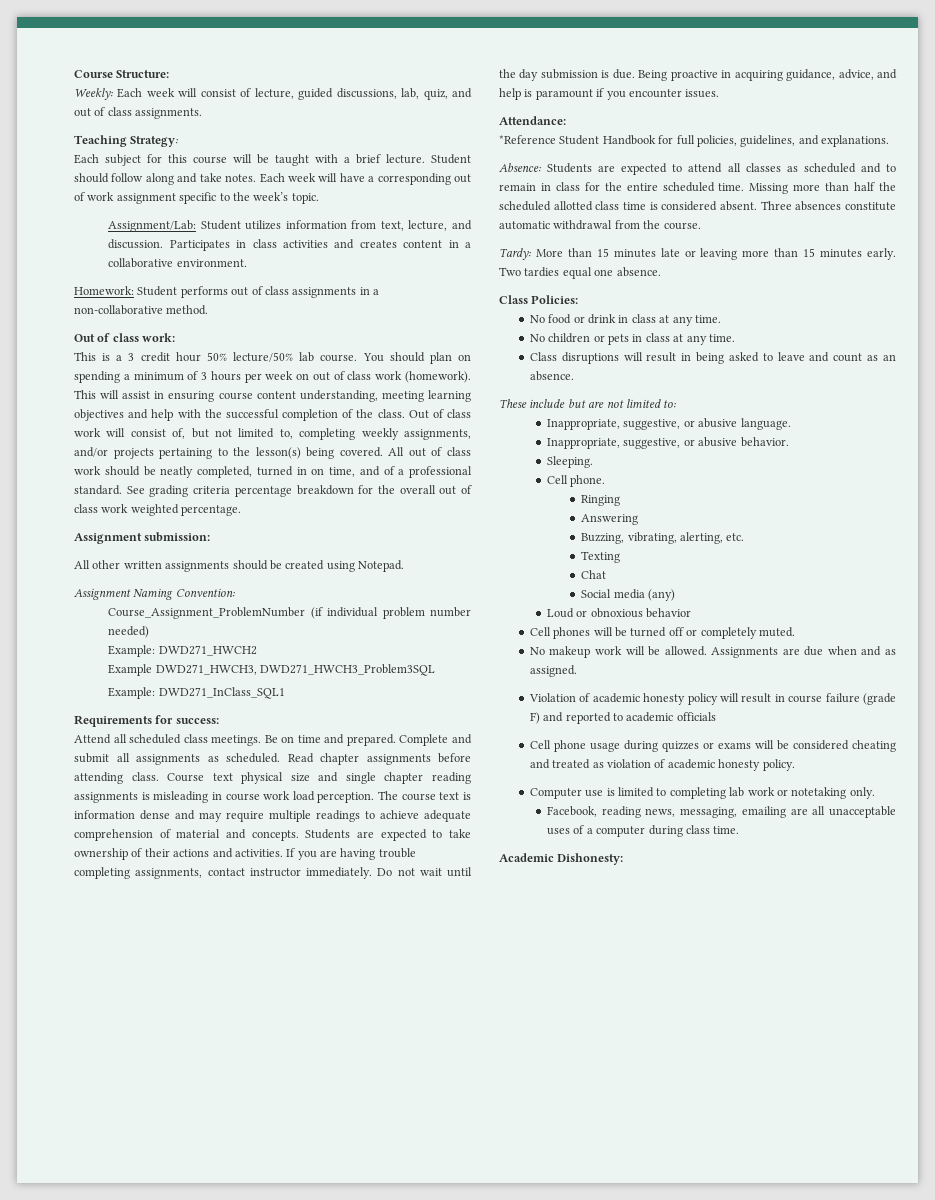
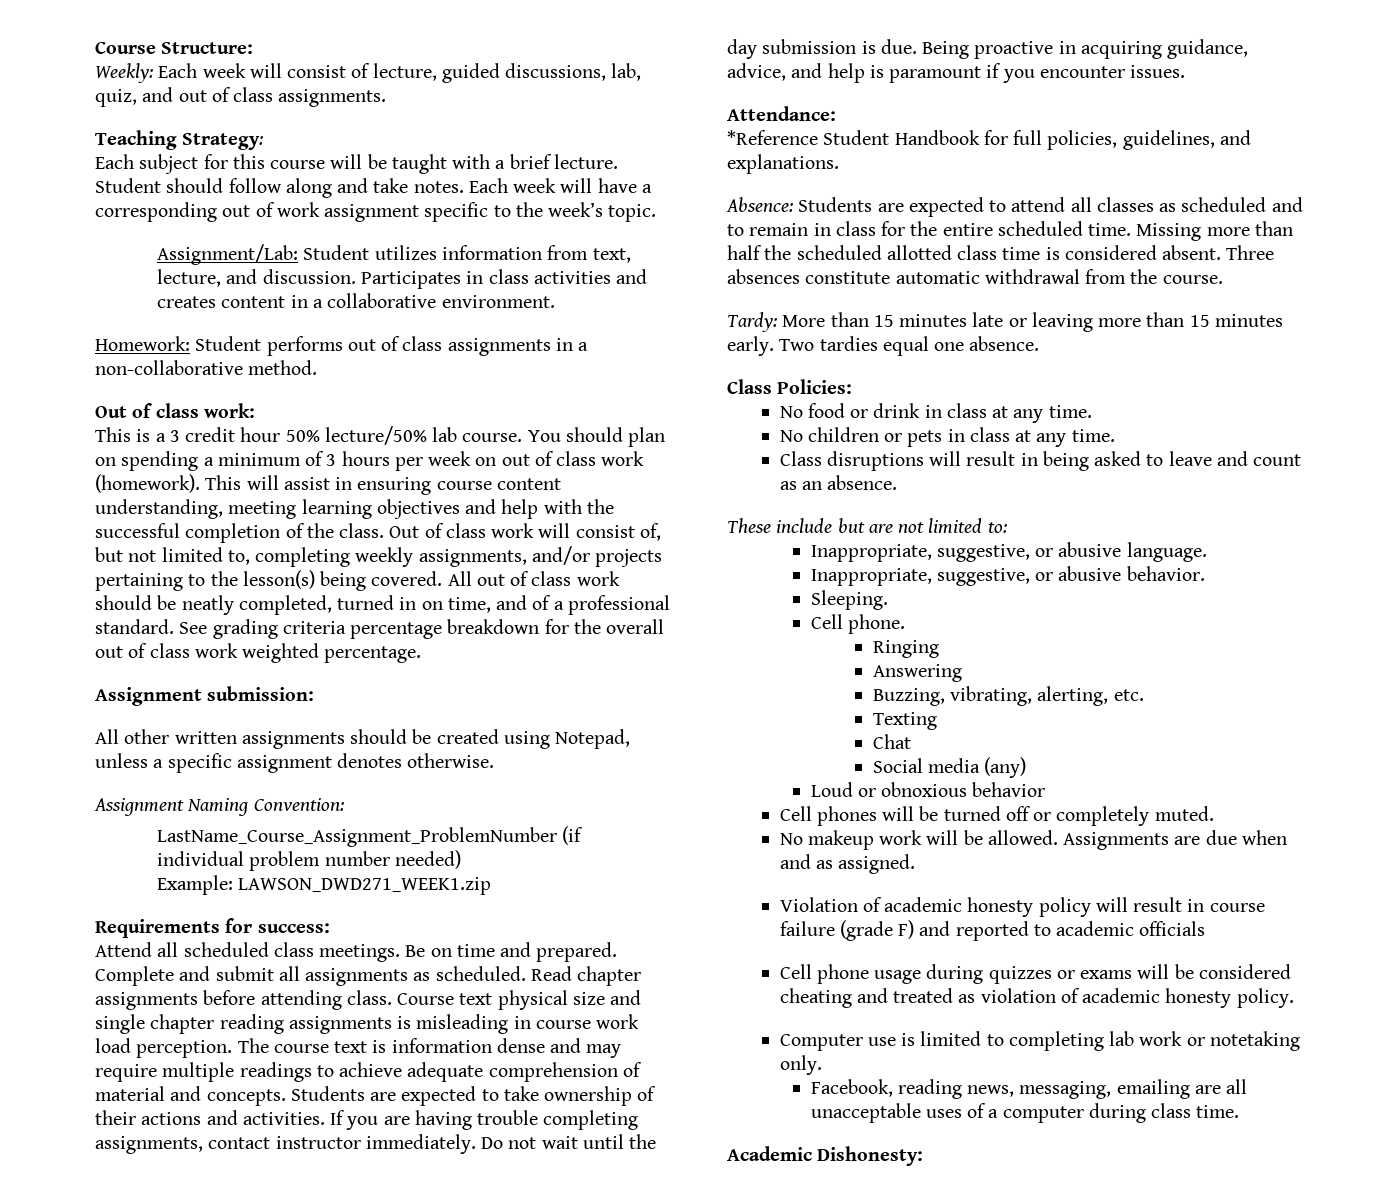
[358,560,404,572] Notepad. -> [555,729,631,749] [95,753,495,773] Notepad, unless a specific assignment denotes otherwise.
[108,607,306,619] Course_Assignment_ProblemNumber -> [157,827,558,847] LastName_Course_Assignment_ProblemNumber
[158,645,257,656] [108,664,435,676] [108,687,285,699] DWD271_HWCH2 // Example DWD271_HWCH3, DWD271_HWCH3_Problem3SQL // Example: DWD271_InClass_SQL1 -> [238,877,492,895] LAWSON_DWD271_WEEK1.zip

